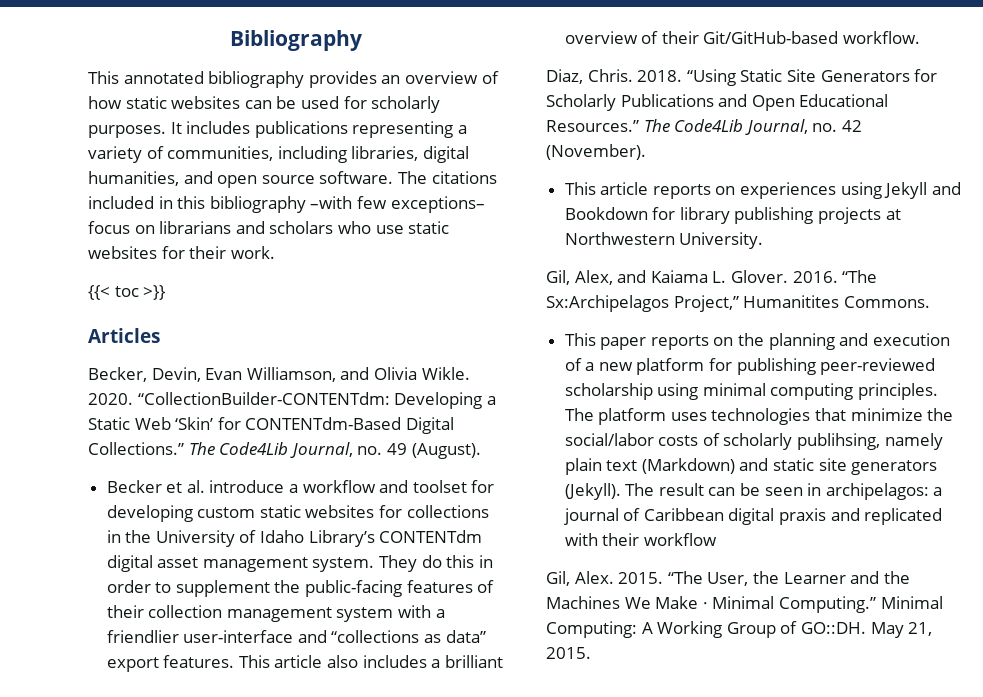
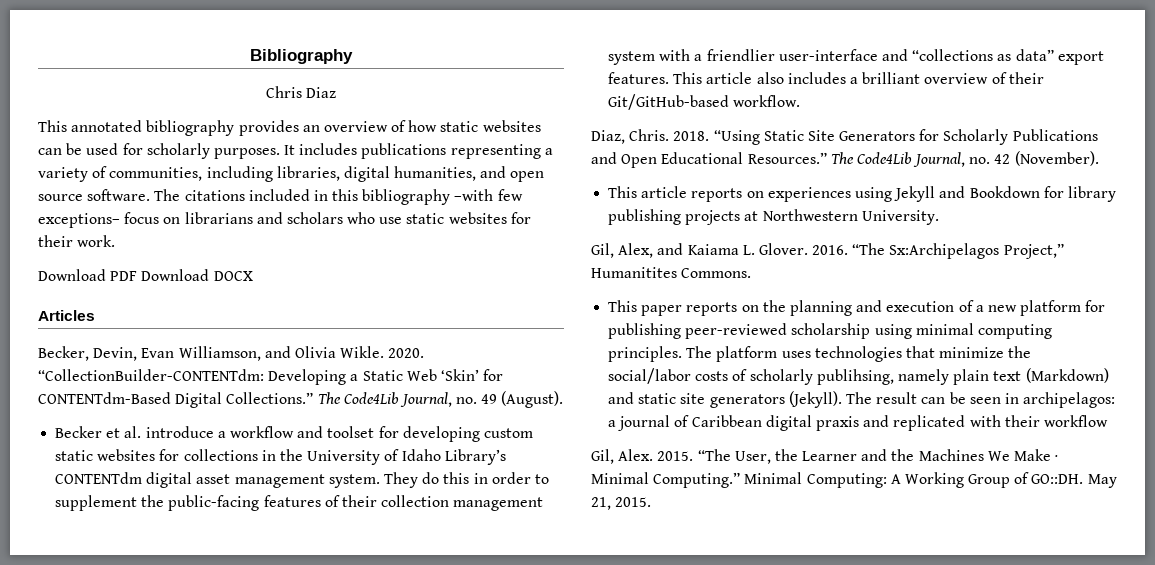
(362, 40) none -> [265,86,337,98] // Chris Diaz
[88,285,166,300] {{< toc >}} -> [38,269,253,281] Download PDF Download DOCX

